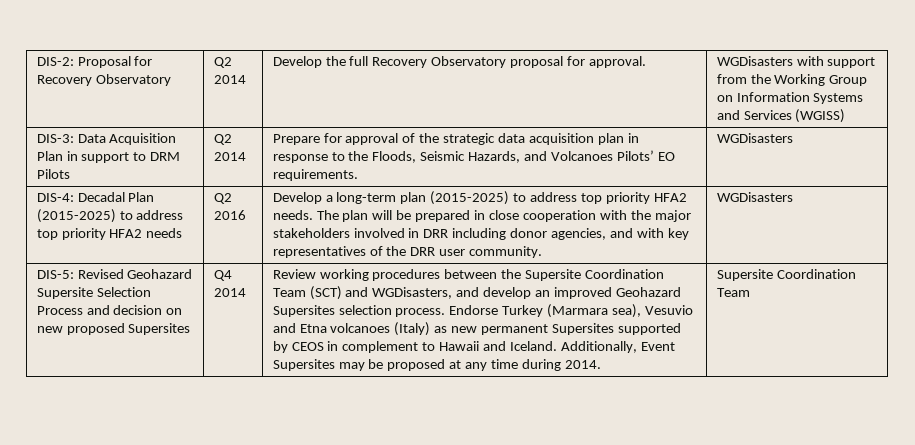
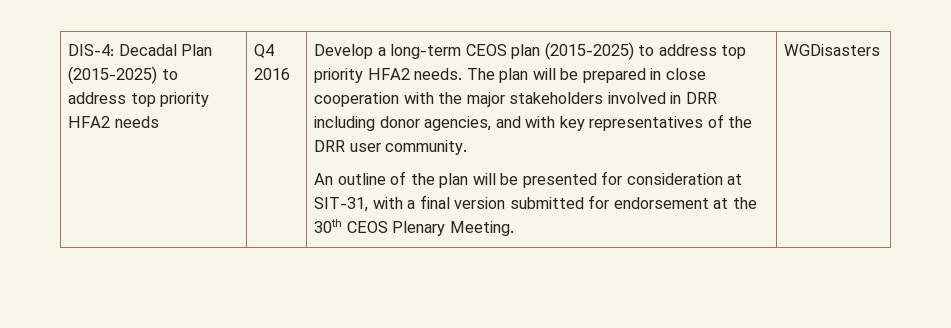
[36,56,153,68] [36,74,171,86] [213,57,232,68] [213,75,246,84] [272,56,646,68] [716,56,876,68] [716,74,868,86] [716,92,864,104] [716,109,846,123] [36,133,177,145] [36,151,181,163] [36,169,70,179] [213,134,232,145] [213,152,246,161] [272,133,639,145] [272,150,675,163] [272,169,358,181] [716,133,793,143] DIS-2: Proposal for Recovery Observatory | Q2 2014 | Develop the full Recovery Observatory proposal for approval. | WGDisasters with support from the Working Group on Information Systems and Services (WGISS) // DIS-3: Data Acquisition Plan in support to DRM Pilots | Q2 2014 | Prepare for approval of the strategic data acquisition plan in response to the Floods, Seismic Hazards, and Volcanoes Pilots’ EO requirements. | WGDisasters // -> (68, 50) none
[213,193,232,204] Q2 -> [254,44,275,58] Q4
(397, 198) none -> [465,44,507,56] CEOS
[716,192,793,202] [36,269,193,279] [36,287,151,299] [36,305,183,315] [36,323,191,335] [213,270,232,281] [213,288,246,297] [272,269,665,281] [272,286,681,300] [272,304,693,318] [272,322,681,336] [272,341,675,353] [272,359,601,371] [716,269,856,281] [716,288,750,297] | WGDisasters // DIS-5: Revised Geohazard Supersite Selection Process and decision on new proposed Supersites | Q4 2014 | Review working procedures between the Supersite Coordination Team (SCT) and WGDisasters, and develop an improved Geohazard Supersites selection process. Endorse Turkey (Marmara sea), Vesuvio and Etna volcanoes (Italy) as new permanent Supersites supported by CEOS in complement to Hawaii and Iceland. Additionally, Event Supersites may be proposed at any time during 2014. | Supersite Coordination Team -> [314,171,743,188] [314,195,757,212] [314,219,514,236] [784,44,881,56] // An outline of the plan will be presented for consideration at SIT-31, with a final version submitted for endorsement at the 30th CEOS Plenary Meeting. | WGDisasters

